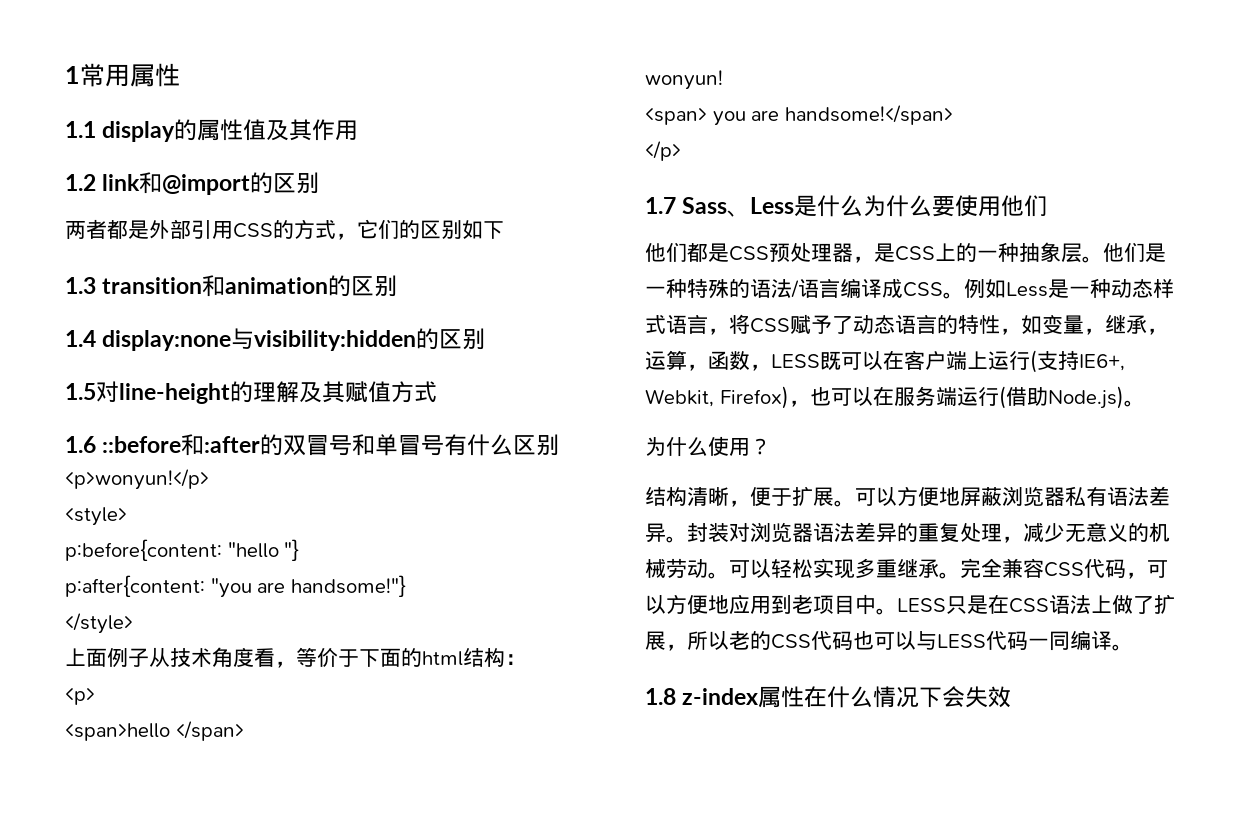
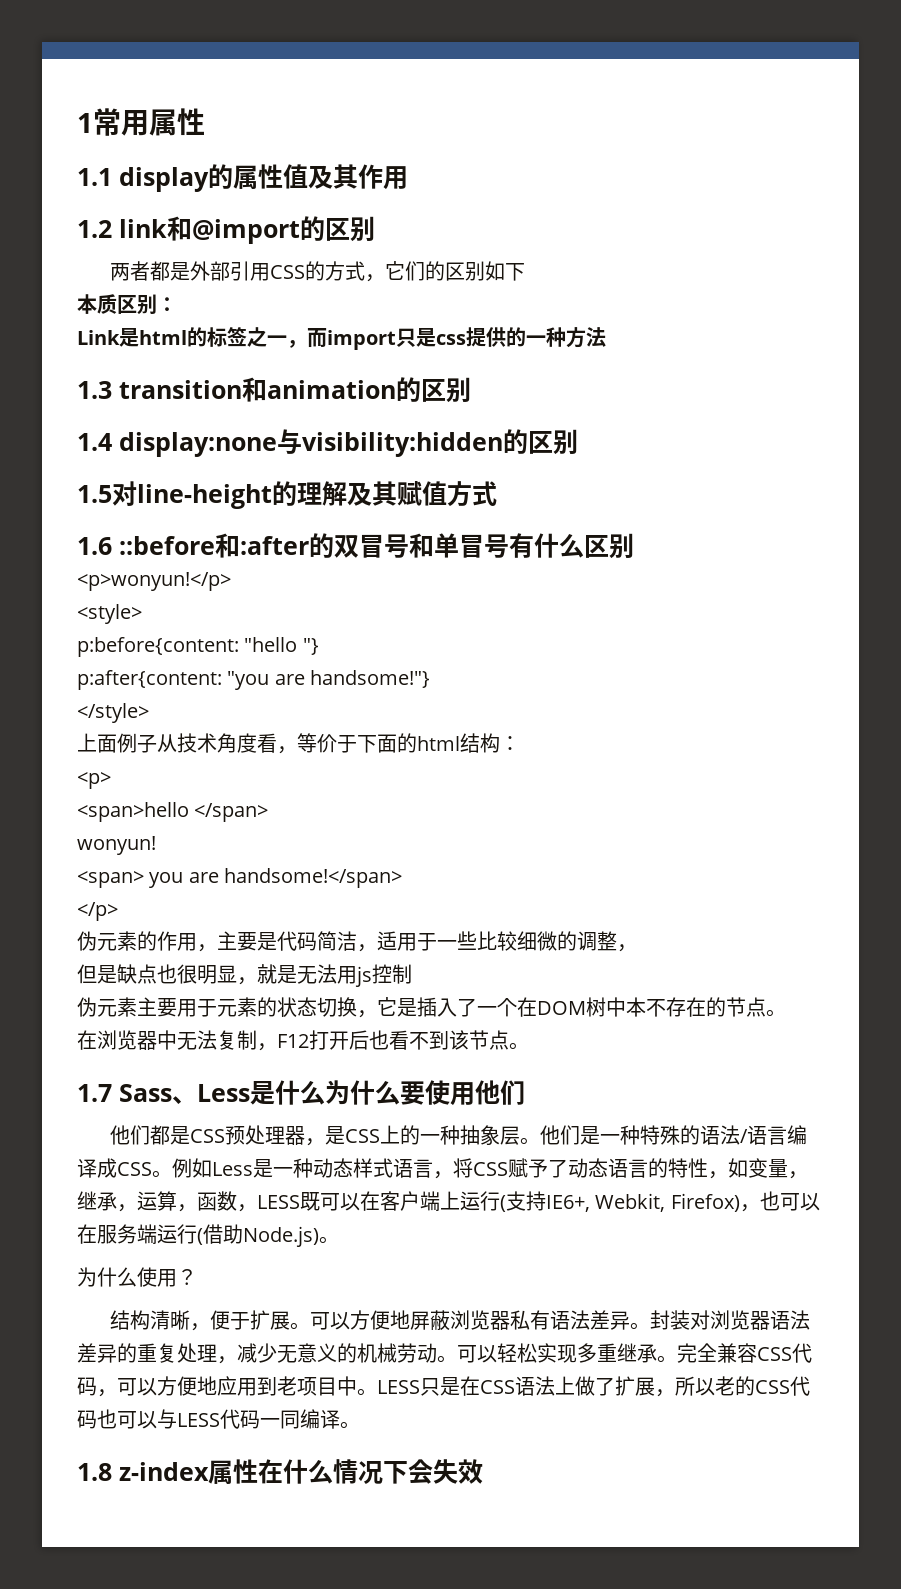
(504, 230) none -> [77,294,177,315] [77,327,606,350] // 本质区别： // Link是html的标签之一，而import只是css提供的一种方法
(681, 151) none -> [77,931,637,952] [77,964,412,987] [77,997,786,1018] [77,1030,529,1051] // 伪元素的作用，主要是代码简洁，适用于一些比较细微的调整， // 但是缺点也很明显，就是无法用js控制 // 伪元素主要用于元素的状态切换，它是插入了一个在DOM树中本不存在的节点。 // 在浏览器中无法复制，F12打开后也看不到该节点。

